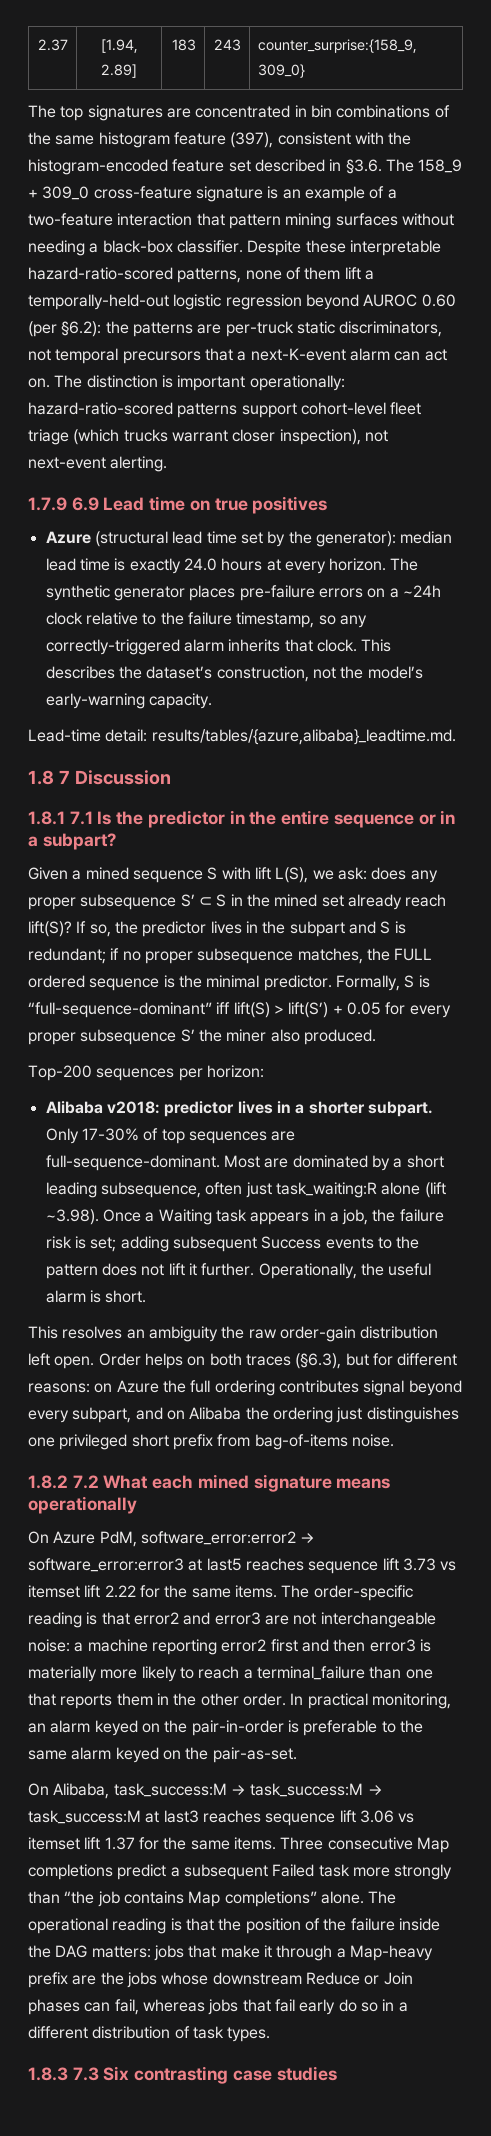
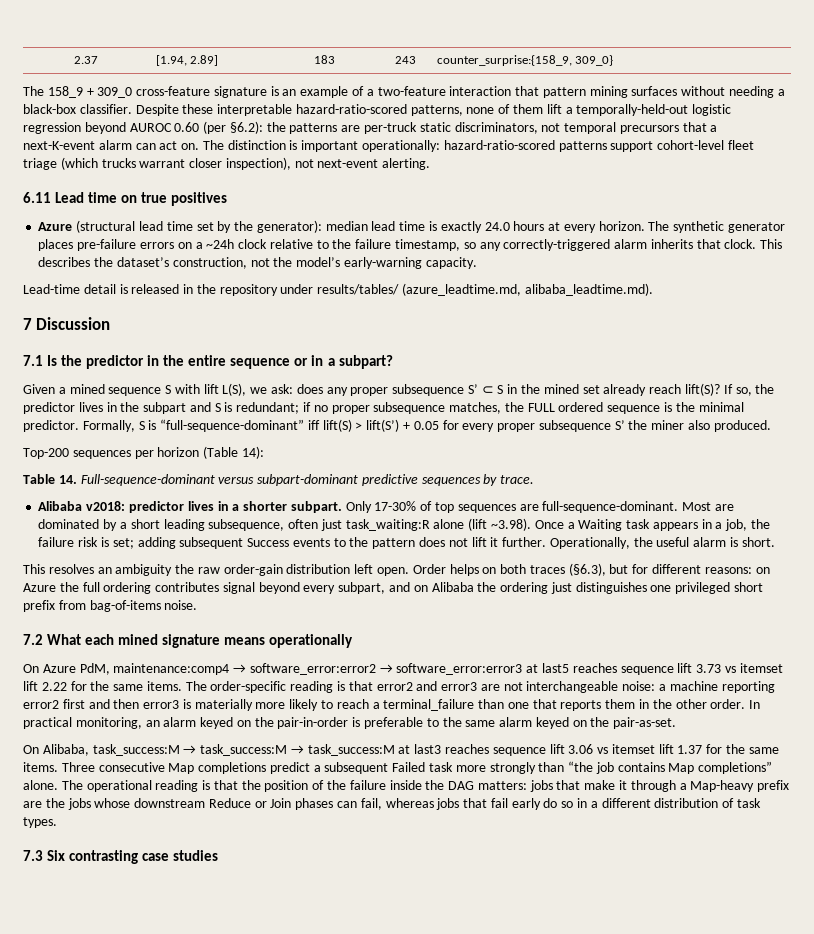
[60,105,450,121] [28,132,412,148] [28,159,414,175] top signatures are concentrated in bin combinations of the same histogram feature (397), consistent with the histogram-encoded feature set described in §3.6. The -> (44, 91) none
[28,497,99,511] 1.7.9 6.9 -> [23,192,51,203] 6.11
[105,729,456,745] [28,770,54,785] detail: results/tables/{azure,alibaba}_leadtime.md. // 1.8 -> [83,283,653,296] detail is released in the repository under results/tables/ (azure_leadtime.md, alibaba_leadtime.md). //
[28,811,65,825] 1.8.1 -> (111, 323) none
[206,1065,264,1078] horizon: -> [157,446,264,459] [23,474,535,486] horizon (Table 14): // Table 14. Full-sequence-dominant versus subpart-dominant predictive sequences by trace.
[28,1475,68,1489] 1.8.2 -> (198, 605) none
(137, 1539) none -> [113,663,247,675] maintenance:comp4 →
[28,2067,68,2081] 1.8.3 -> (57, 822) none

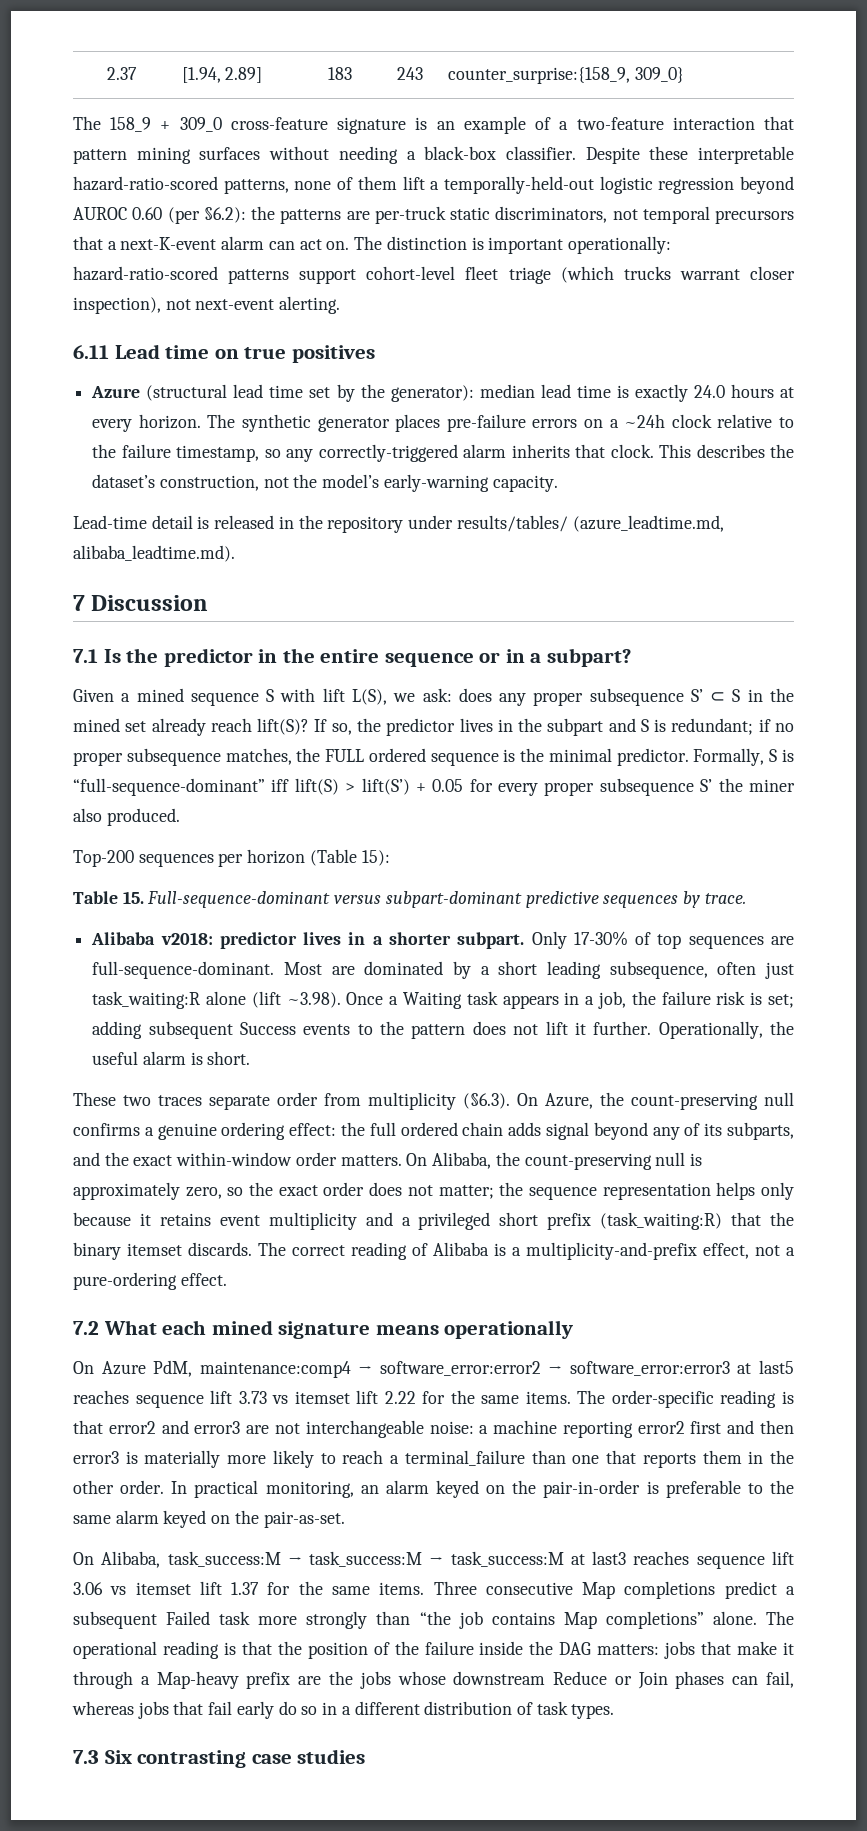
[241,446,264,459] 14): -> [361,850,390,866] 15):
[58,475,77,484] 14. -> [122,891,144,904] 15.
[23,563,770,576] [23,582,764,594] [23,600,198,612] This resolves an ambiguity the raw order-gain distribution left open. Order helps on both traces (§6.3), but for different reasons: on Azure the full ordering contributes signal beyond every subpart, and on Alibaba the ordering just distinguishes one privileged short prefix from bag-of-items noise. -> [73,1092,794,1110] [73,1122,794,1140] [73,1152,702,1170] [73,1182,795,1200] [73,1212,794,1230] [73,1242,795,1260] [73,1272,227,1290] These two traces separate order from multiplicity (§6.3). On Azure, the count-preserving null confirms a genuine ordering effect: the full ordered chain adds signal beyond any of its subparts, and the exact within-window order matters. On Alibaba, the count-preserving null is approximately zero, so the exact order does not matter; the sequence representation helps only because it retains event multiplicity and a privileged short prefix (task_waiting:R) that the binary itemset discards. The correct reading of Alibaba is a multiplicity-and-prefix effect, not a pure-ordering effect.

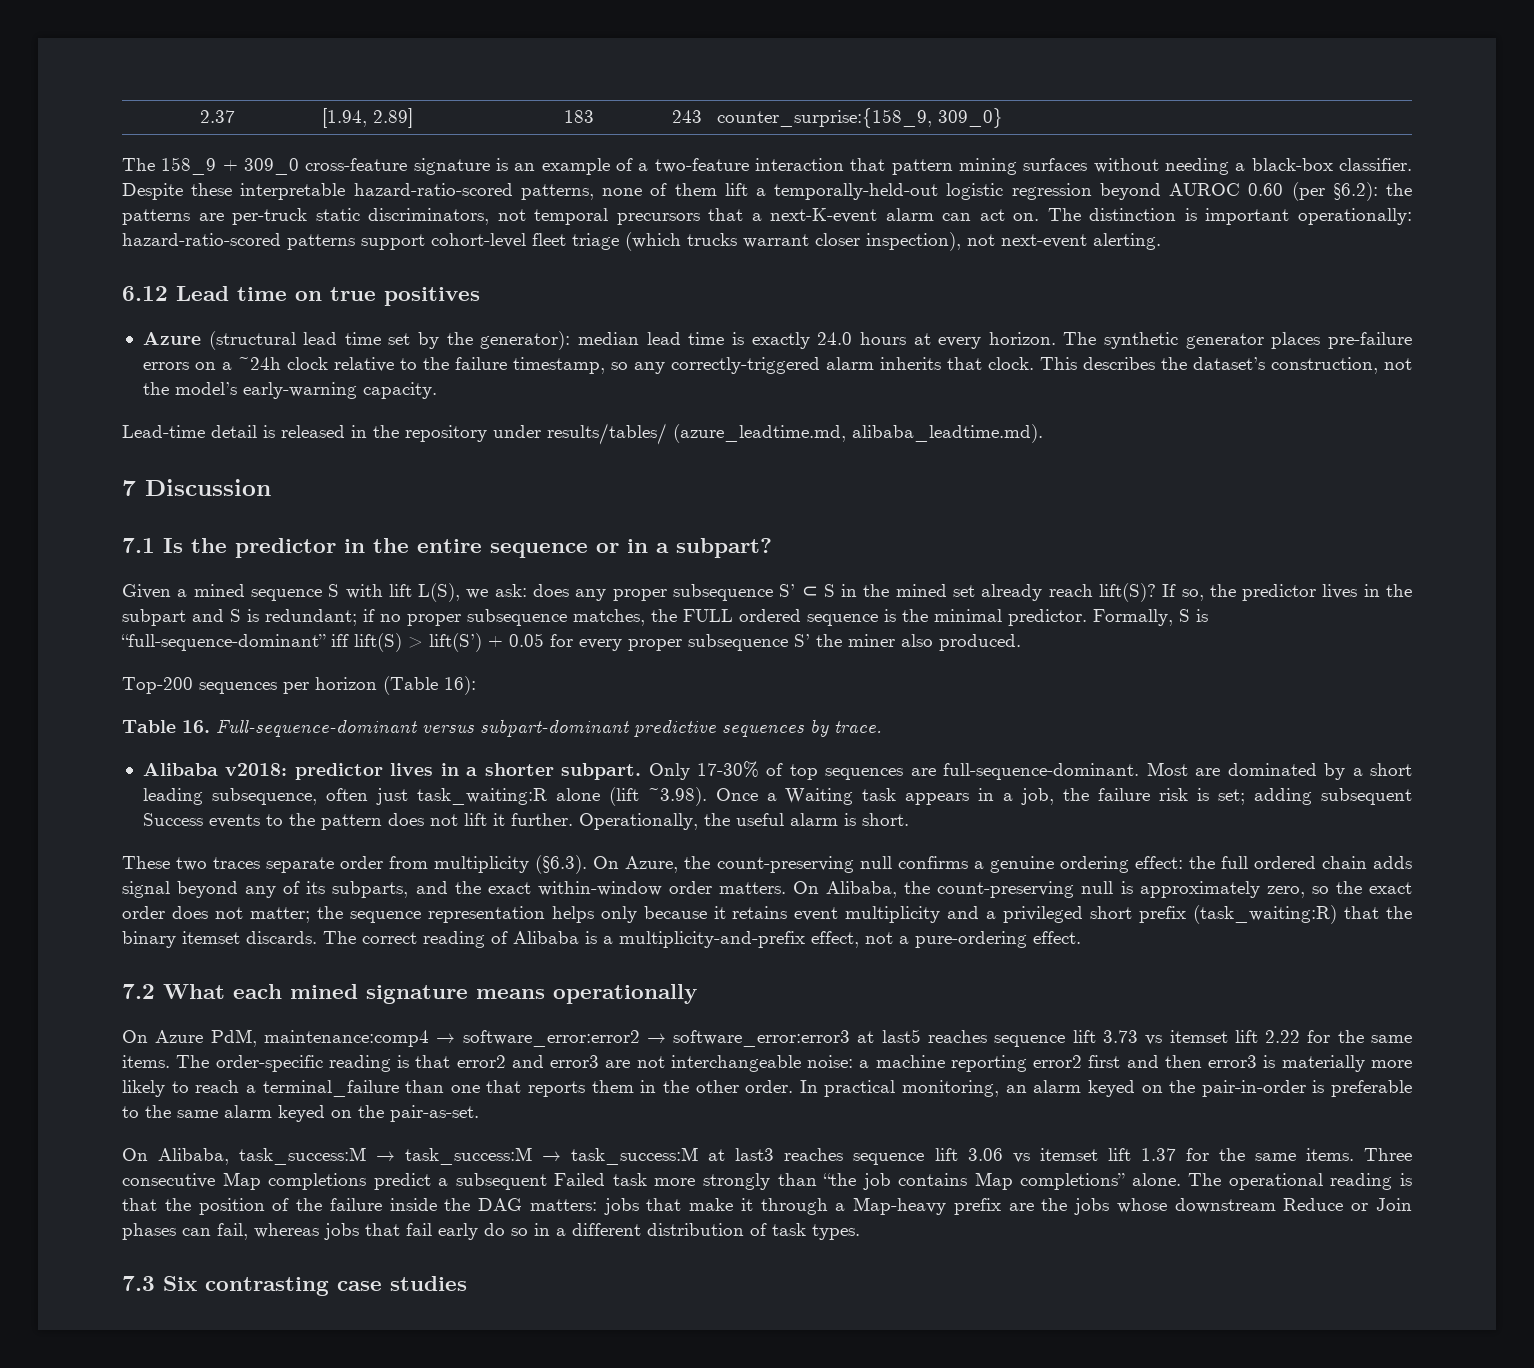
[73,345,109,359] 6.11 -> [122,286,168,301] 6.12
[361,850,390,866] 15): -> [444,676,476,695] 16):
[122,891,144,904] 15. -> [182,720,210,733] 16.

